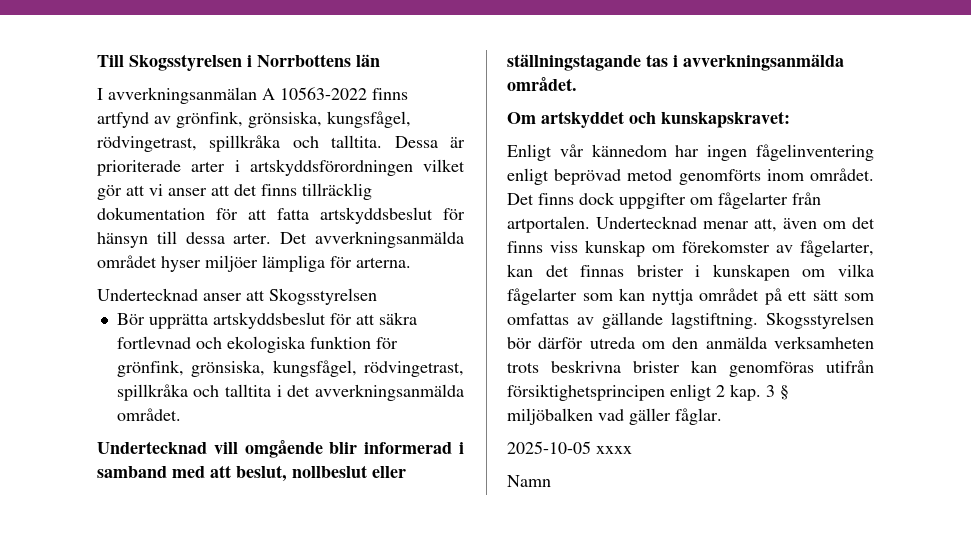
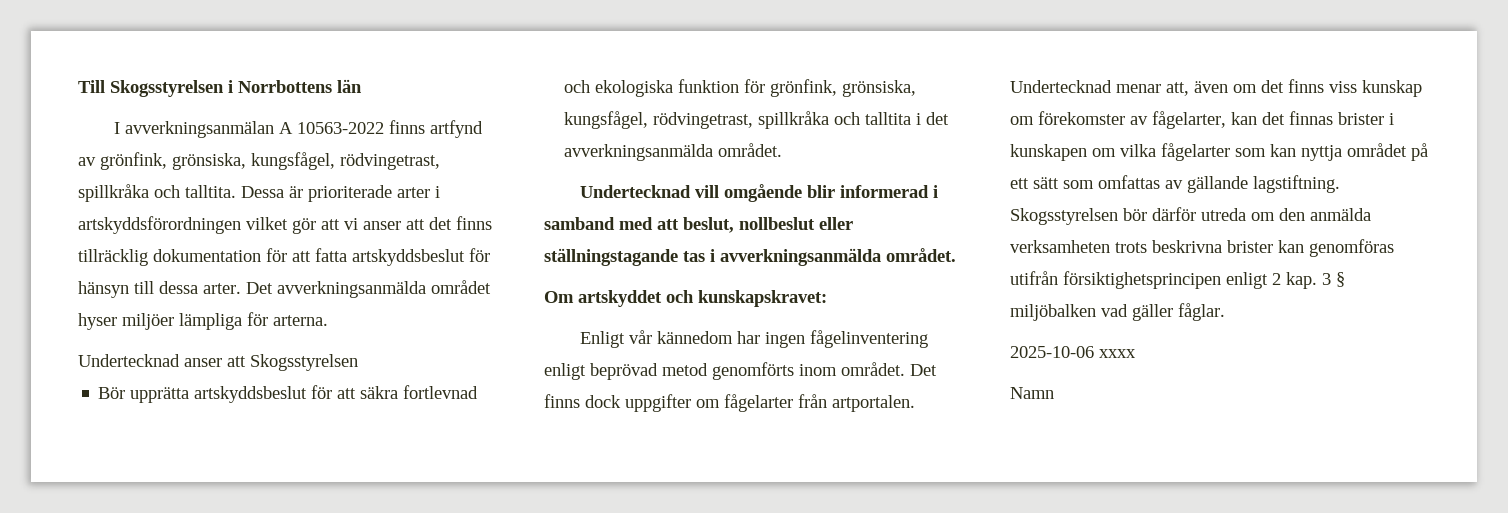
[507,441,591,454] 2025-10-05 -> [1010,346,1094,358] 2025-10-06

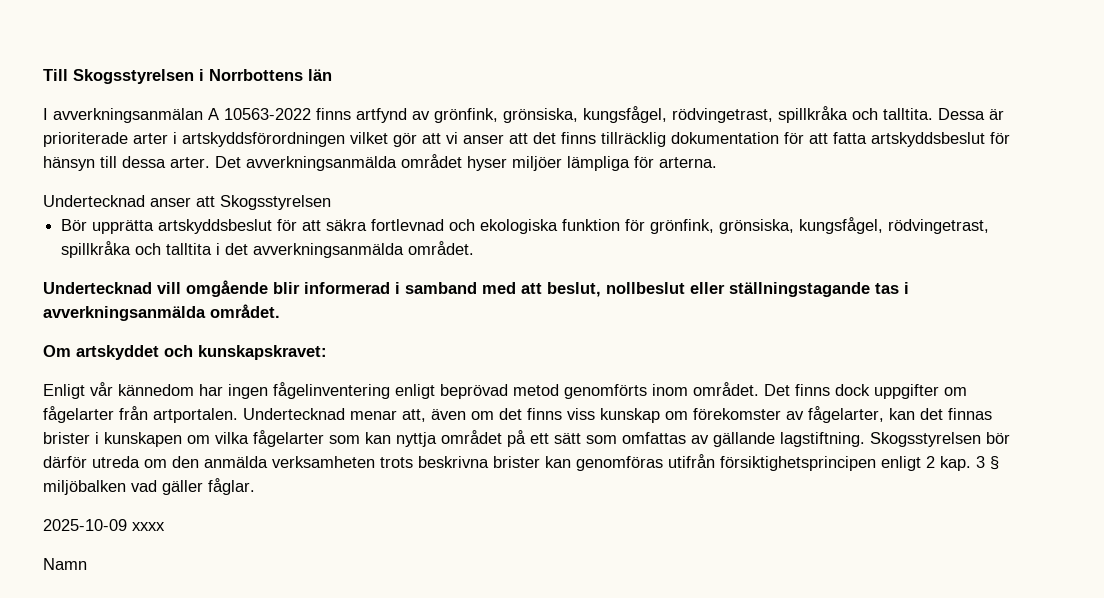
[1010,346,1094,358] 2025-10-06 -> [43,519,127,531] 2025-10-09

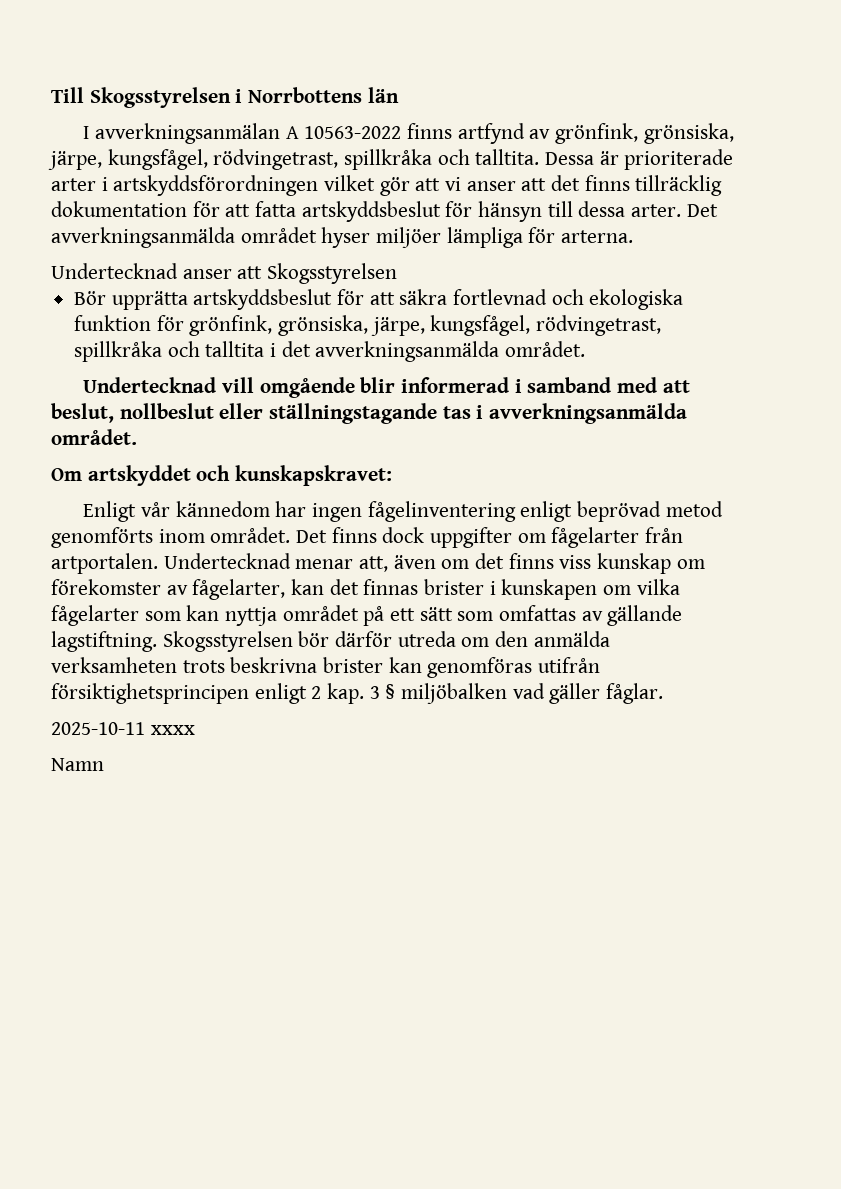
(578, 115) none -> [48,151,102,170] järpe,
(795, 226) none -> [370,317,425,336] järpe,
[43,519,127,531] 2025-10-09 -> [51,722,145,735] 2025-10-11

